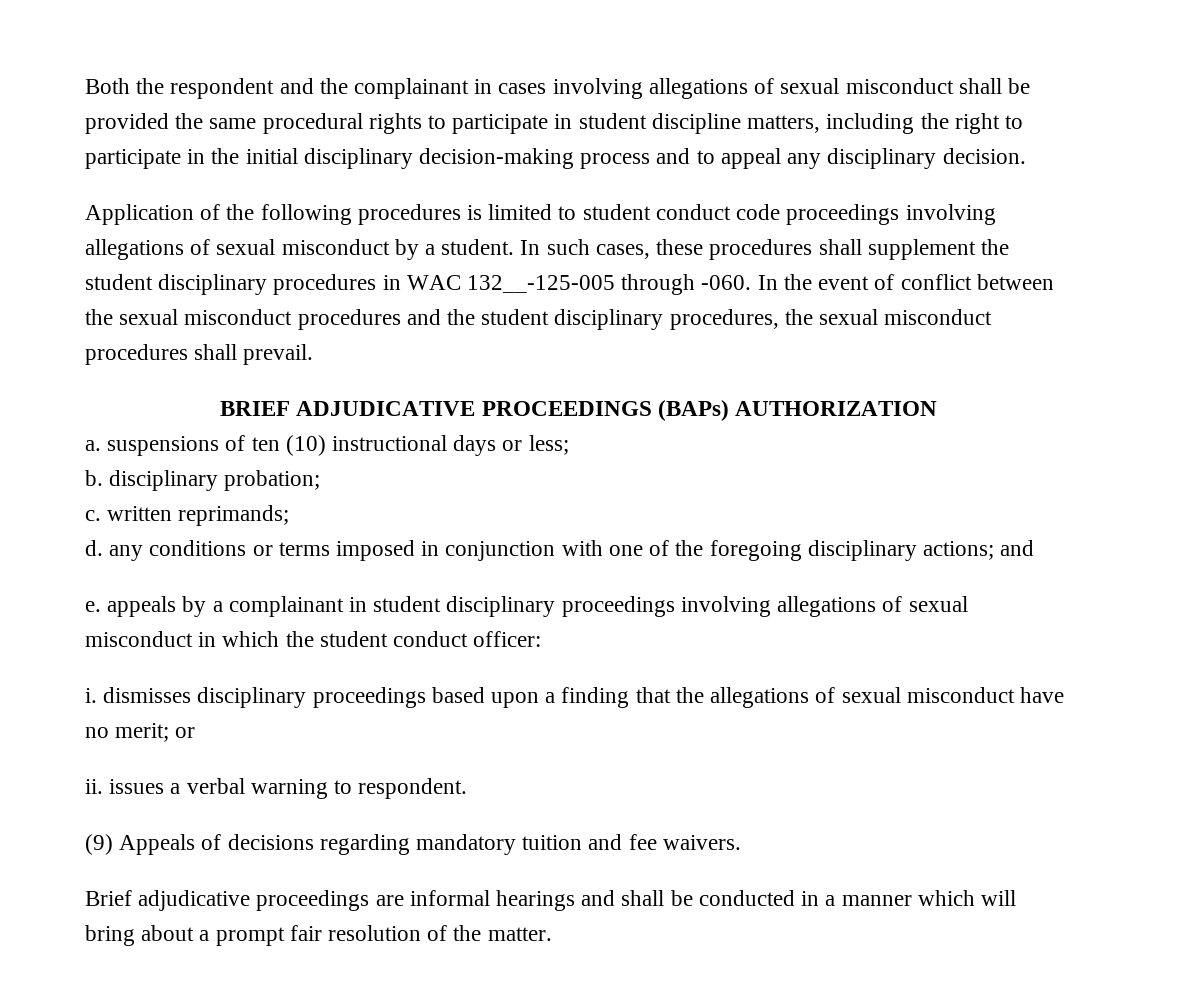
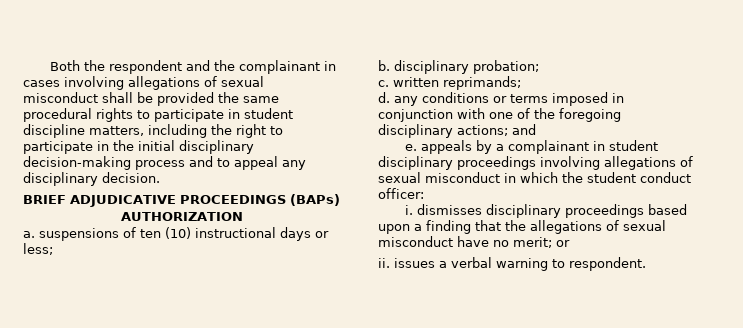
[85,204,996,225] [85,239,1009,260] [85,274,1054,295] [85,309,993,330] [85,344,314,365] // Application of the following procedures is limited to student conduct code proceedings involving allegations of sexual misconduct by a student. In such cases, these procedures shall supplement the student disciplinary procedures in WAC 132__-125-005 through -060. In the event of conflict between the sexual misconduct procedures and the student disciplinary procedures, the sexual misconduct procedures shall prevail. -> (160, 177) none
[85,834,741,855] [85,890,1016,911] [85,925,552,946] // (9) Appeals of decisions regarding mandatory tuition and fee waivers. // Brief adjudicative proceedings are informal hearings and shall be conducted in a manner which will bring about a prompt fair resolution of the matter. -> (646, 264) none

